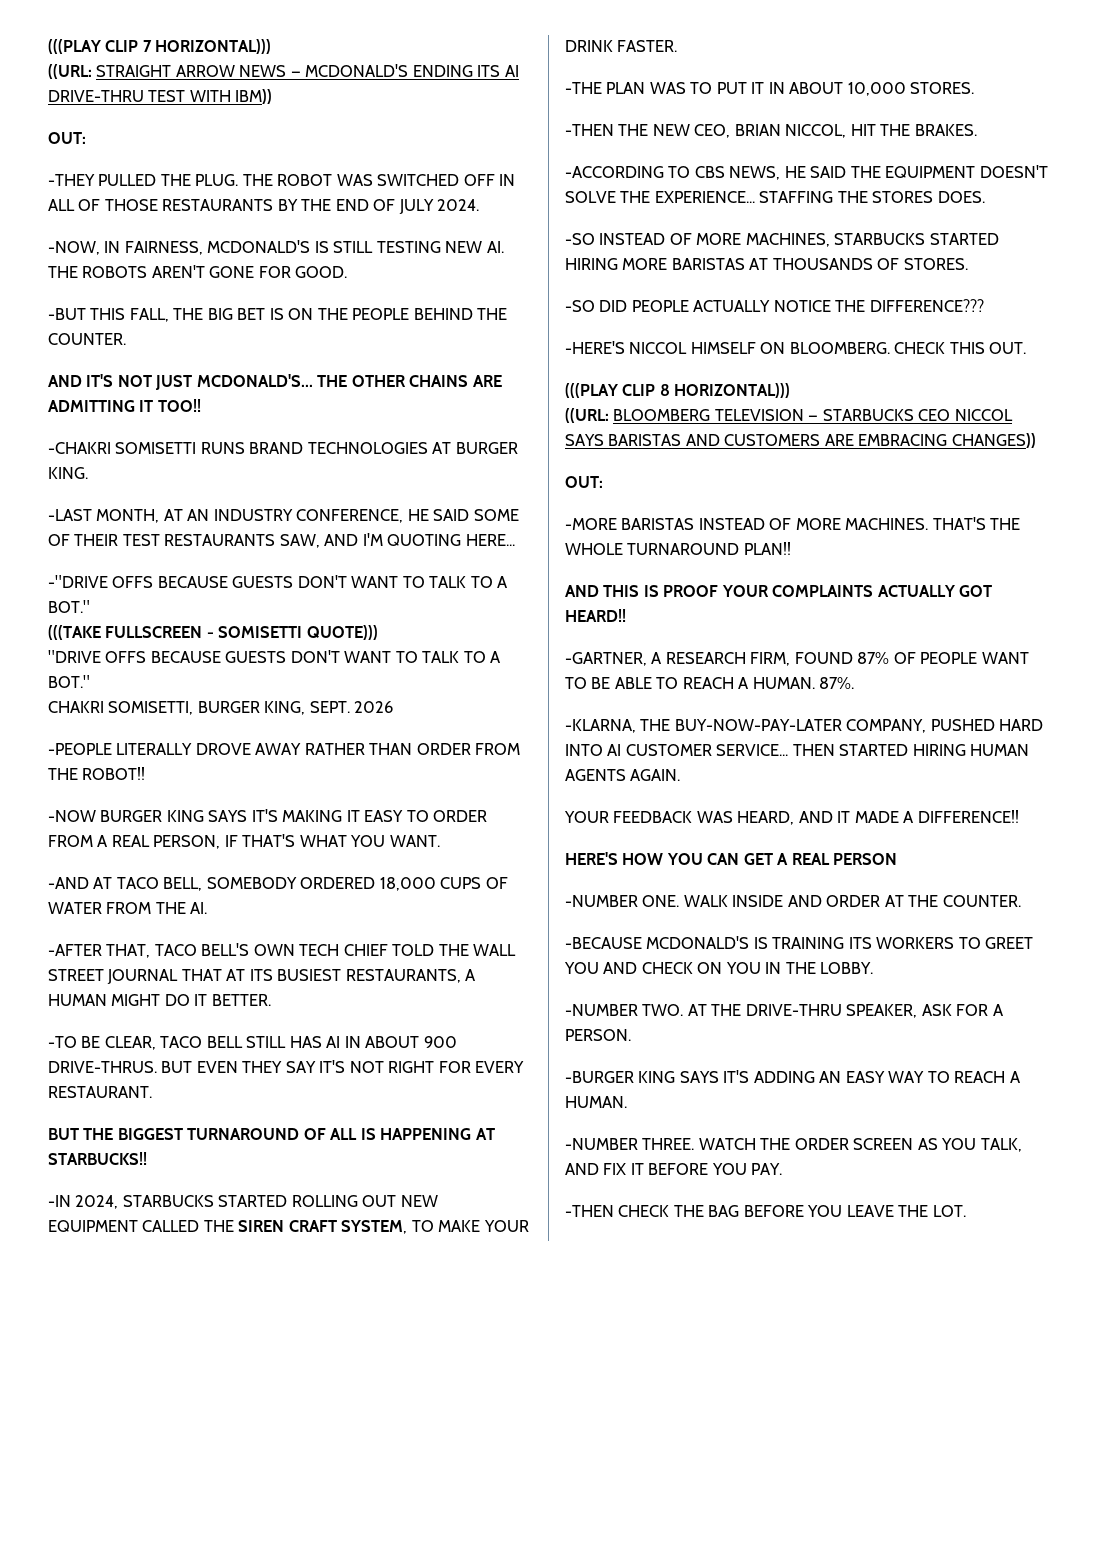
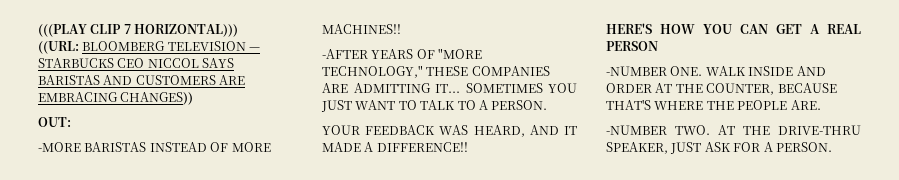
[48,64,519,79] [48,89,273,104] [48,132,86,144] [48,174,516,186] [48,199,480,214] [48,240,504,255] [48,265,348,278] [48,308,507,322] [48,333,126,345] [48,374,502,390] [48,399,201,412] [48,442,518,454] [48,467,88,479] [48,509,519,523] [48,533,515,548] [48,575,509,588] [48,600,90,613] [48,625,378,640] [48,650,502,663] [48,675,90,688] [48,701,394,715] [48,743,521,755] [48,767,146,780] [48,809,488,822] [48,834,440,849] [48,877,508,891] [48,902,208,914] [48,943,517,958] [48,969,477,984] [48,994,271,1006] [48,1036,457,1050] [48,1060,525,1073] [48,1086,152,1098] [48,1128,495,1140] [48,1152,147,1165] [48,1195,438,1209] [48,1220,529,1234] [565,40,678,52] [565,82,975,96] [565,124,977,138] [565,165,1048,180] [565,191,985,203] [565,233,999,247] [565,258,968,270] [565,299,984,312] [565,341,1027,354] [565,383,791,398] // ((URL: STRAIGHT ARROW NEWS — MCDONALD'S ENDING ITS AI DRIVE-THRU TEST WITH IBM)) // OUT: // -THEY PULLED THE PLUG. THE ROBOT WAS SWITCHED OFF IN ALL OF THOSE RESTAURANTS BY THE END OF JULY 2024. // -NOW, IN FAIRNESS, MCDONALD'S IS STILL TESTING NEW AI. THE ROBOTS AREN'T GONE FOR GOOD. // -BUT THIS FALL, THE BIG BET IS ON THE PEOPLE BEHIND THE COUNTER. // AND IT'S NOT JUST MCDONALD'S... THE OTHER CHAINS ARE ADMITTING IT TOO!! // -CHAKRI SOMISETTI RUNS BRAND TECHNOLOGIES AT BURGER KING. // -LAST MONTH, AT AN INDUSTRY CONFERENCE, HE SAID SOME OF THEIR TEST RESTAURANTS SAW, AND I'M QUOTING HERE... // -"DRIVE OFFS BECAUSE GUESTS DON'T WANT TO TALK TO A BOT." // (((TAKE FULLSCREEN - SOMISETTI QUOTE))) // "DRIVE OFFS BECAUSE GUESTS DON'T WANT TO TALK TO A BOT." // CHAKRI SOMISETTI, BURGER KING, SEPT. 2026 // -PEOPLE LITERALLY DROVE AWAY RATHER THAN ORDER FROM THE ROBOT!! // -NOW BURGER KING SAYS IT'S MAKING IT EASY TO ORDER FROM A REAL PERSON, IF THAT'S WHAT YOU WANT. // -AND AT TACO BELL, SOMEBODY ORDERED 18,000 CUPS OF WATER FROM THE AI. // -AFTER THAT, TACO BELL'S OWN TECH CHIEF TOLD THE WALL STREET JOURNAL THAT AT ITS BUSIEST RESTAURANTS, A HUMAN MIGHT DO IT BETTER. // -TO BE CLEAR, TACO BELL STILL HAS AI IN ABOUT 900 DRIVE-THRUS. BUT EVEN THEY SAY IT'S NOT RIGHT FOR EVERY RESTAURANT. // BUT THE BIGGEST TURNAROUND OF ALL IS HAPPENING AT STARBUCKS!! // -IN 2024, STARBUCKS STARTED ROLLING OUT NEW EQUIPMENT CALLED THE SIREN CRAFT SYSTEM, TO MAKE YOUR DRINK FASTER. // -THE PLAN WAS TO PUT IT IN ABOUT 10,000 STORES. // -THEN THE NEW CEO, BRIAN NICCOL, HIT THE BRAKES. // -ACCORDING TO CBS NEWS, HE SAID THE EQUIPMENT DOESN'T SOLVE THE EXPERIENCE... STAFFING THE STORES DOES. // -SO INSTEAD OF MORE MACHINES, STARBUCKS STARTED HIRING MORE BARISTAS AT THOUSANDS OF STORES. // -SO DID PEOPLE ACTUALLY NOTICE THE DIFFERENCE??? // -HERE'S NICCOL HIMSELF ON BLOOMBERG. CHECK THIS OUT. // (((PLAY CLIP 8 HORIZONTAL))) -> (239, 30) none
[845,517,1021,530] [565,542,791,555] [565,585,993,597] [565,609,626,622] [565,652,1029,666] [565,677,855,689] [565,719,1044,733] [565,744,1030,756] [565,769,681,781] MACHINES. THAT'S THE WHOLE TURNAROUND PLAN!! // AND THIS IS PROOF YOUR COMPLAINTS ACTUALLY GOT HEARD!! // -GARTNER, A RESEARCH FIRM, FOUND 87% OF PEOPLE WANT TO BE ABLE TO REACH A HUMAN. 87%. // -KLARNA, THE BUY-NOW-PAY-LATER COMPANY, PUSHED HARD INTO AI CUSTOMER SERVICE... THEN STARTED HIRING HUMAN AGENTS AGAIN. -> [322,24,401,34] [322,48,483,59] [322,65,550,78] [322,83,577,93] [321,100,548,112] MACHINES!! // -AFTER YEARS OF "MORE TECHNOLOGY," THESE COMPANIES ARE ADMITTING IT... SOMETIMES YOU JUST WANT TO TALK TO A PERSON.
[942,895,1021,907] [565,936,1034,949] [564,962,874,974] COUNTER. // -BECAUSE MCDONALD'S IS TRAINING ITS WORKERS TO GREET YOU AND CHECK ON YOU IN THE LOBBY. -> [706,83,837,95] [606,99,821,110] COUNTER, BECAUSE THAT'S WHERE THE PEOPLE ARE.
(918, 1011) none -> [670,142,702,154] JUST
[565,1070,1021,1083] [565,1096,627,1108] [565,1138,1022,1152] [565,1163,783,1175] [565,1205,966,1217] // -BURGER KING SAYS IT'S ADDING AN EASY WAY TO REACH A HUMAN. // -NUMBER THREE. WATCH THE ORDER SCREEN AS YOU TALK, AND FIX IT BEFORE YOU PAY. // -THEN CHECK THE BAG BEFORE YOU LEAVE THE LOT. -> (832, 147) none

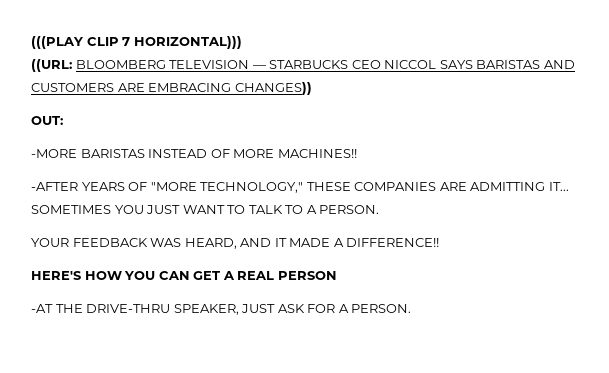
[606,66,826,76] [606,83,837,95] [606,99,821,110] [606,125,735,135] -NUMBER ONE. WALK INSIDE AND ORDER AT THE COUNTER, BECAUSE THAT'S WHERE THE PEOPLE ARE. // -NUMBER TWO. AT -> [31,304,53,313] -AT

